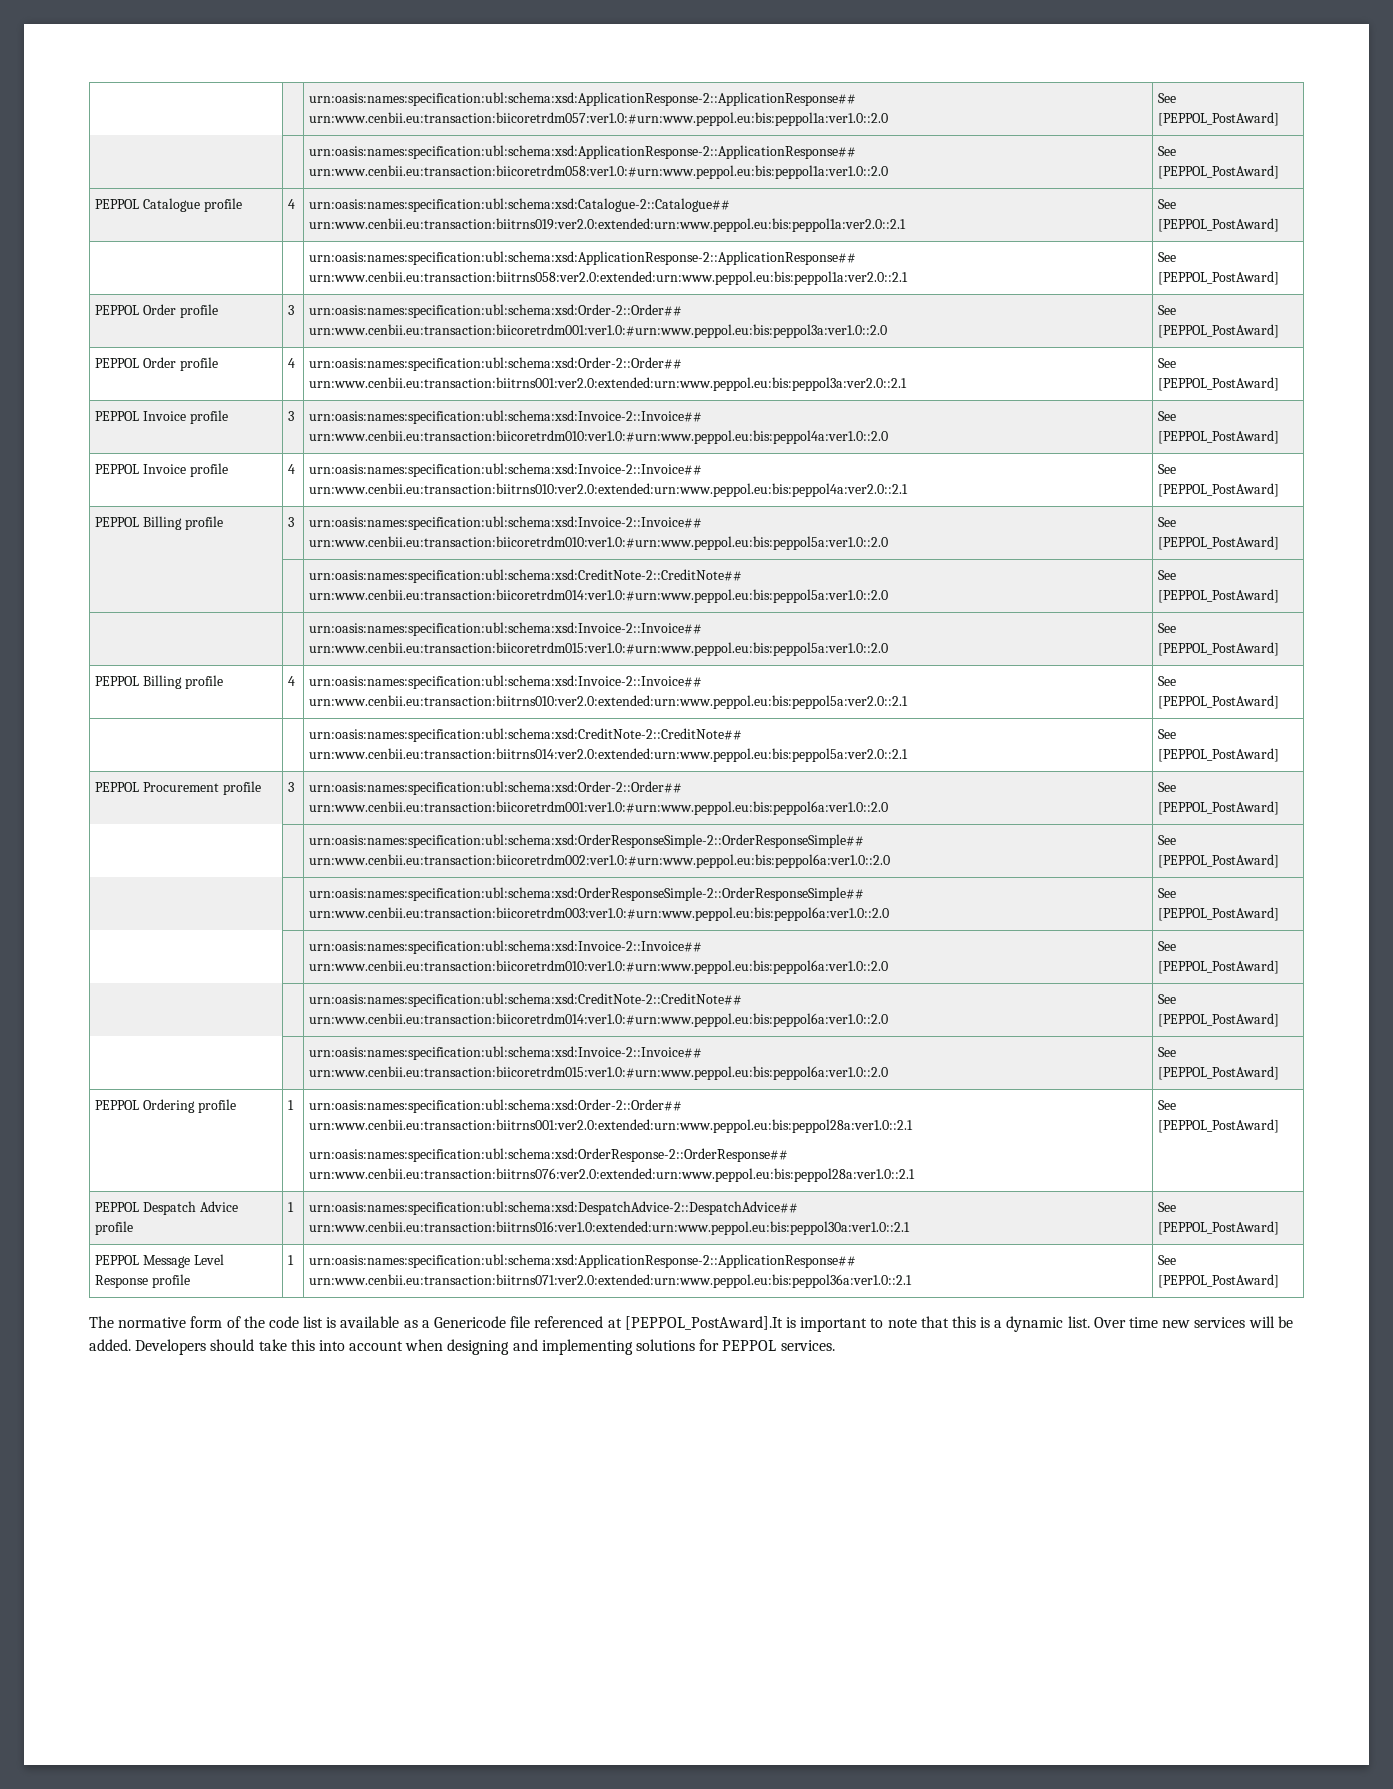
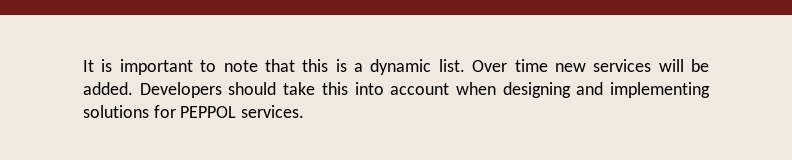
[309,92,857,106] [309,112,889,126] [1158,93,1177,103] [1158,112,1280,126] [309,145,857,159] [309,165,889,179] [1158,146,1177,156] [1158,165,1280,179] [95,198,242,212] [288,199,296,209] [309,198,731,212] [309,218,907,232] [1158,199,1177,209] [1158,218,1280,232] [309,251,857,265] [309,271,909,285] [1158,252,1177,262] [1158,271,1280,285] [95,304,218,318] [288,305,295,315] [309,304,683,318] [309,324,888,338] [1158,305,1177,315] [1158,324,1280,338] [95,357,218,371] [288,358,296,368] [309,357,683,371] [309,377,908,391] [1158,358,1177,368] [1158,377,1280,391] [95,410,228,424] [288,411,295,421] [309,410,703,424] [309,430,889,444] [1158,411,1177,421] [1158,430,1280,444] [95,463,228,477] [288,464,296,474] [309,463,703,477] [309,483,909,497] [1158,464,1177,474] [1158,483,1280,497] [95,516,223,530] [288,517,295,527] [309,516,703,530] [309,536,889,550] [1158,517,1177,527] [1158,536,1280,550] [309,569,743,583] [309,589,889,603] [1158,570,1177,580] [1158,589,1280,603] [309,622,703,636] [309,642,889,656] [1158,623,1177,633] [1158,642,1280,656] [95,675,223,689] [288,676,296,686] [309,675,703,689] [309,695,909,709] [1158,676,1177,686] [1158,695,1280,709] [309,728,743,742] [309,748,909,762] [1158,729,1177,739] [1158,748,1280,762] [95,781,261,795] [288,782,295,792] [309,781,683,795] [309,801,889,815] [1158,782,1177,792] [1158,801,1280,815] [309,834,865,848] [309,854,891,868] [1158,835,1177,845] [1158,854,1280,868] [309,887,865,901] [309,907,890,921] [1158,888,1177,898] [1158,907,1280,921] [309,940,703,954] [309,960,889,974] [1158,941,1177,951] [1158,960,1280,974] [309,993,743,1007] [309,1013,889,1027] [1158,994,1177,1004] [1158,1013,1280,1027] [309,1046,703,1060] [309,1066,889,1080] [1158,1047,1177,1057] [1158,1066,1280,1080] [95,1099,236,1113] [288,1100,295,1110] [309,1099,683,1113] [309,1119,914,1133] [309,1148,789,1162] [309,1168,916,1182] [1158,1100,1177,1110] [1158,1119,1280,1133] [95,1201,238,1215] [95,1221,134,1235] [288,1202,295,1212] [309,1201,799,1215] [309,1221,911,1235] [1158,1202,1177,1212] [1158,1221,1280,1235] [95,1254,224,1268] [95,1274,191,1288] [288,1255,295,1265] [309,1254,857,1268] [309,1274,913,1288] [1158,1255,1177,1265] [1158,1274,1280,1288] [89,1316,783,1330] | | urn:oasis:names:specification:ubl:schema:xsd:ApplicationResponse-2::ApplicationResponse## urn:www.cenbii.eu:transaction:biicoretrdm057:ver1.0:#urn:www.peppol.eu:bis:peppol1a:ver1.0::2.0 | See [PEPPOL_PostAward] // | | urn:oasis:names:specification:ubl:schema:xsd:ApplicationResponse-2::ApplicationResponse## urn:www.cenbii.eu:transaction:biicoretrdm058:ver1.0:#urn:www.peppol.eu:bis:peppol1a:ver1.0::2.0 | See [PEPPOL_PostAward] // PEPPOL Catalogue profile | 4 | urn:oasis:names:specification:ubl:schema:xsd:Catalogue-2::Catalogue## urn:www.cenbii.eu:transaction:biitrns019:ver2.0:extended:urn:www.peppol.eu:bis:peppol1a:ver2.0::2.1 | See [PEPPOL_PostAward] // | | urn:oasis:names:specification:ubl:schema:xsd:ApplicationResponse-2::ApplicationResponse## urn:www.cenbii.eu:transaction:biitrns058:ver2.0:extended:urn:www.peppol.eu:bis:peppol1a:ver2.0::2.1 | See [PEPPOL_PostAward] // PEPPOL Order profile | 3 | urn:oasis:names:specification:ubl:schema:xsd:Order-2::Order## urn:www.cenbii.eu:transaction:biicoretrdm001:ver1.0:#urn:www.peppol.eu:bis:peppol3a:ver1.0::2.0 | See [PEPPOL_PostAward] // PEPPOL Order profile | 4 | urn:oasis:names:specification:ubl:schema:xsd:Order-2::Order## urn:www.cenbii.eu:transaction:biitrns001:ver2.0:extended:urn:www.peppol.eu:bis:peppol3a:ver2.0::2.1 | See [PEPPOL_PostAward] // PEPPOL Invoice profile | 3 | urn:oasis:names:specification:ubl:schema:xsd:Invoice-2::Invoice## urn:www.cenbii.eu:transaction:biicoretrdm010:ver1.0:#urn:www.peppol.eu:bis:peppol4a:ver1.0::2.0 | See [PEPPOL_PostAward] // PEPPOL Invoice profile | 4 | urn:oasis:names:specification:ubl:schema:xsd:Invoice-2::Invoice## urn:www.cenbii.eu:transaction:biitrns010:ver2.0:extended:urn:www.peppol.eu:bis:peppol4a:ver2.0::2.1 | See [PEPPOL_PostAward] // PEPPOL Billing profile | 3 | urn:oasis:names:specification:ubl:schema:xsd:Invoice-2::Invoice## urn:www.cenbii.eu:transaction:biicoretrdm010:ver1.0:#urn:www.peppol.eu:bis:peppol5a:ver1.0::2.0 | See [PEPPOL_PostAward] // | | urn:oasis:names:specification:ubl:schema:xsd:CreditNote-2::CreditNote## urn:www.cenbii.eu:transaction:biicoretrdm014:ver1.0:#urn:www.peppol.eu:bis:peppol5a:ver1.0::2.0 | See [PEPPOL_PostAward] // | | urn:oasis:names:specification:ubl:schema:xsd:Invoice-2::Invoice## urn:www.cenbii.eu:transaction:biicoretrdm015:ver1.0:#urn:www.peppol.eu:bis:peppol5a:ver1.0::2.0 | See [PEPPOL_PostAward] // PEPPOL Billing profile | 4 | urn:oasis:names:specification:ubl:schema:xsd:Invoice-2::Invoice## urn:www.cenbii.eu:transaction:biitrns010:ver2.0:extended:urn:www.peppol.eu:bis:peppol5a:ver2.0::2.1 | See [PEPPOL_PostAward] // | | urn:oasis:names:specification:ubl:schema:xsd:CreditNote-2::CreditNote## urn:www.cenbii.eu:transaction:biitrns014:ver2.0:extended:urn:www.peppol.eu:bis:peppol5a:ver2.0::2.1 | See [PEPPOL_PostAward] // PEPPOL Procurement profile | 3 | urn:oasis:names:specification:ubl:schema:xsd:Order-2::Order## urn:www.cenbii.eu:transaction:biicoretrdm001:ver1.0:#urn:www.peppol.eu:bis:peppol6a:ver1.0::2.0 | See [PEPPOL_PostAward] // | | urn:oasis:names:specification:ubl:schema:xsd:OrderResponseSimple-2::OrderResponseSimple## urn:www.cenbii.eu:transaction:biicoretrdm002:ver1.0:#urn:www.peppol.eu:bis:peppol6a:ver1.0::2.0 | See [PEPPOL_PostAward] // | | urn:oasis:names:specification:ubl:schema:xsd:OrderResponseSimple-2::OrderResponseSimple## urn:www.cenbii.eu:transaction:biicoretrdm003:ver1.0:#urn:www.peppol.eu:bis:peppol6a:ver1.0::2.0 | See [PEPPOL_PostAward] // | | urn:oasis:names:specification:ubl:schema:xsd:Invoice-2::Invoice## urn:www.cenbii.eu:transaction:biicoretrdm010:ver1.0:#urn:www.peppol.eu:bis:peppol6a:ver1.0::2.0 | See [PEPPOL_PostAward] // | | urn:oasis:names:specification:ubl:schema:xsd:CreditNote-2::CreditNote## urn:www.cenbii.eu:transaction:biicoretrdm014:ver1.0:#urn:www.peppol.eu:bis:peppol6a:ver1.0::2.0 | See [PEPPOL_PostAward] // | | urn:oasis:names:specification:ubl:schema:xsd:Invoice-2::Invoice## urn:www.cenbii.eu:transaction:biicoretrdm015:ver1.0:#urn:www.peppol.eu:bis:peppol6a:ver1.0::2.0 | See [PEPPOL_PostAward] // PEPPOL Ordering profile | 1 | urn:oasis:names:specification:ubl:schema:xsd:Order-2::Order## urn:www.cenbii.eu:transaction:biitrns001:ver2.0:extended:urn:www.peppol.eu:bis:peppol28a:ver1.0::2.1 // urn:oasis:names:specification:ubl:schema:xsd:OrderResponse-2::OrderResponse## urn:www.cenbii.eu:transaction:biitrns076:ver2.0:extended:urn:www.peppol.eu:bis:peppol28a:ver1.0::2.1 | See [PEPPOL_PostAward] // PEPPOL Despatch Advice profile | 1 | urn:oasis:names:specification:ubl:schema:xsd:DespatchAdvice-2::DespatchAdvice## urn:www.cenbii.eu:transaction:biitrns016:ver1.0:extended:urn:www.peppol.eu:bis:peppol30a:ver1.0::2.1 | See [PEPPOL_PostAward] // PEPPOL Message Level Response profile | 1 | urn:oasis:names:specification:ubl:schema:xsd:ApplicationResponse-2::ApplicationResponse## urn:www.cenbii.eu:transaction:biitrns071:ver2.0:extended:urn:www.peppol.eu:bis:peppol36a:ver1.0::2.1 | See [PEPPOL_PostAward] // The normative form of the code list is available as a Genericode file referenced at [PEPPOL_PostAward].It -> [83,60,94,72] It

